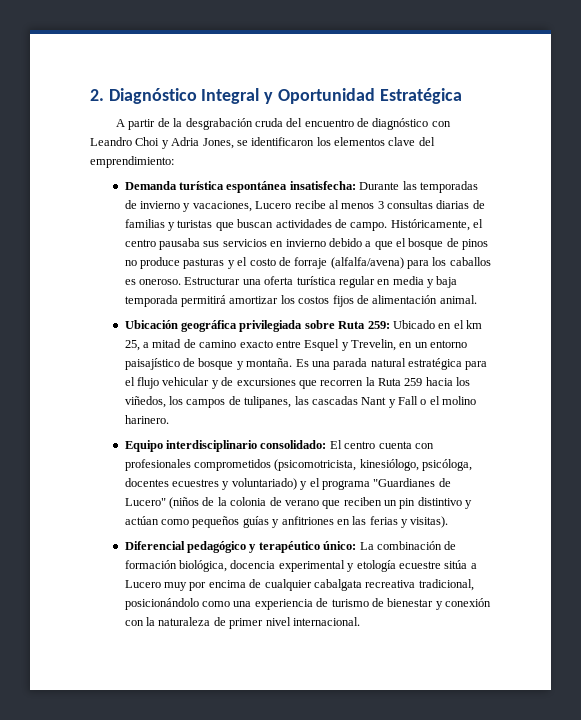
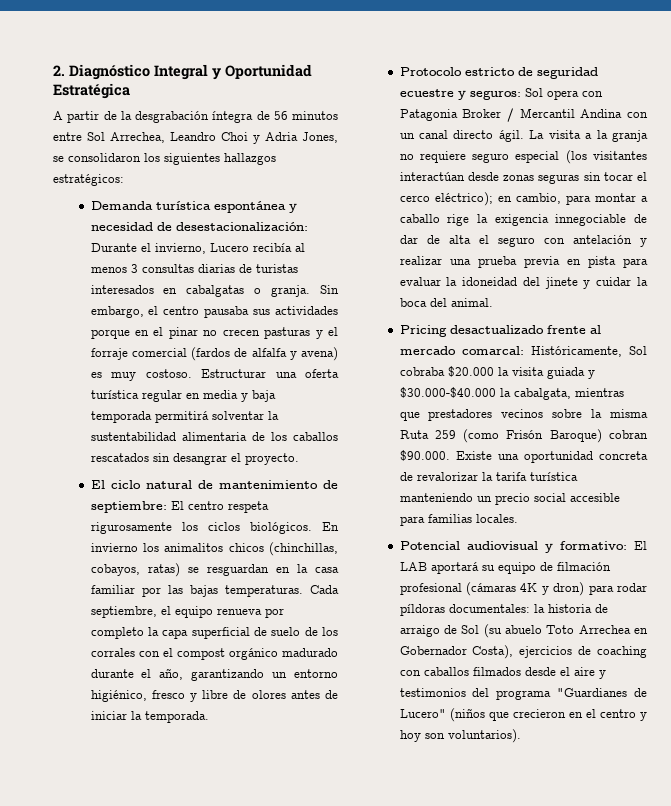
[254,118,451,130] cruda del encuentro de diagnóstico con -> [212,111,338,123] [53,132,165,143] íntegra de 56 minutos entre Sol Arrechea,
[251,137,435,146] [90,156,174,168] [124,181,478,193] [124,200,326,212] identificaron los elementos clave del emprendimiento: // Demanda turística espontánea insatisfecha: Durante las temporadas de invierno y vacaciones, Lucero recibe -> [68,153,276,165] [53,174,124,186] [90,201,297,213] [90,222,308,231] [90,243,292,254] consolidaron los siguientes hallazgos estratégicos: // Demanda turística espontánea y necesidad de desestacionalización: Durante el invierno, Lucero recibía
[124,219,484,231] [124,238,489,250] [124,257,491,269] [124,279,182,285] familias y turistas que buscan actividades de campo. Históricamente, el centro pausaba sus servicios en invierno debido a que el bosque de pinos no produce pasturas y el costo de forraje (alfalfa/avena) para los caballos es oneroso. -> [255,264,298,273] [90,285,339,297] [90,306,338,318] [90,327,338,339] [90,347,338,361] [90,369,192,381] turistas interesados en cabalgatas o granja. Sin embargo, el centro pausaba sus actividades porque en el pinar no crecen pasturas y el forraje comercial (fardos de alfalfa y avena) es muy costoso.
[229,295,477,307] [124,320,483,332] [124,339,468,351] [124,358,488,370] [124,377,471,389] [124,396,477,408] [124,415,169,424] [124,440,434,452] [124,459,473,471] [124,478,320,490] amortizar los costos fijos de alimentación animal. // Ubicación geográfica privilegiada sobre Ruta 259: Ubicado en el km 25, a mitad de camino exacto entre Esquel y Trevelin, en un entorno paisajístico de bosque y montaña. Es una parada natural estratégica para el flujo vehicular y de excursiones que recorren la Ruta 259 hacia los viñedos, los campos de tulipanes, las cascadas Nant y Fall o el molino harinero. // Equipo interdisciplinario consolidado: El centro cuenta con profesionales comprometidos (psicomotricista, kinesiólogo, psicóloga, docentes ecuestres y voluntariado) y el -> [211,411,279,420] [90,432,338,441] [90,453,299,465] [90,480,338,489] [90,501,269,513] [90,522,339,534] [90,542,338,556] [90,563,339,577] [90,585,339,597] [90,606,284,618] [90,627,338,639] [90,648,338,660] [90,668,338,681] [90,690,338,702] [90,711,209,723] [399,67,598,79] [399,88,603,100] [399,108,648,122] [399,130,648,142] [399,150,647,164] [399,172,647,184] [399,192,648,206] [399,214,647,226] [399,235,647,247] [399,256,648,268] [399,277,648,289] [399,298,493,307] [399,325,601,337] [399,346,647,357] [399,366,595,379] [399,387,624,400] [399,409,648,421] [399,429,648,443] [399,450,648,463] [399,472,578,481] [399,493,620,505] [399,514,518,526] [399,541,647,553] [399,562,611,574] [399,582,647,596] [399,604,608,616] [399,624,648,638] [399,645,647,659] [399,667,606,679] [399,688,490,697] solventar la sustentabilidad alimentaria de los caballos rescatados sin desangrar el proyecto. // El ciclo natural de mantenimiento de septiembre: El centro respeta rigurosamente los ciclos biológicos. En invierno los animalitos chicos (chinchillas, cobayos, ratas) se resguardan en la casa familiar por las bajas temperaturas. Cada septiembre, el equipo renueva por completo la capa superficial de suelo de los corrales con el compost orgánico madurado durante el año, garantizando un entorno higiénico, fresco y libre de olores antes de iniciar la temporada. // Protocolo estricto de seguridad ecuestre y seguros: Sol opera con Patagonia Broker / Mercantil Andina con un canal directo ágil. La visita a la granja no requiere seguro especial (los visitantes interactúan desde zonas seguras sin tocar el cerco eléctrico); en cambio, para montar a caballo rige la exigencia innegociable de dar de alta el seguro con antelación y realizar una prueba previa en pista para evaluar la idoneidad del jinete y cuidar la boca del animal. // Pricing desactualizado frente al mercado comarcal: Históricamente, Sol cobraba $20.000 la visita guiada y $30.000-$40.000 la cabalgata, mientras que prestadores vecinos sobre la misma Ruta 259 (como Frisón Baroque) cobran $90.000. Existe una oportunidad concreta de revalorizar la tarifa turística manteniendo un precio social accesible para familias locales. // Potencial audiovisual y formativo: El LAB aportará su equipo de filmación profesional (cámaras 4K y dron) para rodar píldoras documentales: la historia de arraigo de Sol (su abuelo Toto Arrechea en Gobernador Costa), ejercicios de coaching con caballos filmados desde el aire y testimonios del
[202,497,473,509] [124,516,449,528] [124,541,457,553] [124,560,477,572] [124,579,474,591] [124,598,492,610] [124,617,360,629] de la colonia de verano que reciben un pin distintivo y actúan como pequeños guías y anfitriones en las ferias y visitas). // Diferencial pedagógico y terapéutico único: La combinación de formación biológica, docencia experimental y etología ecuestre sitúa a Lucero muy por encima de cualquier cabalgata recreativa tradicional, posicionándolo como una experiencia de turismo de bienestar y conexión con la naturaleza de primer nivel internacional. -> [488,709,647,721] [399,729,521,743] que crecieron en el centro y hoy son voluntarios).

